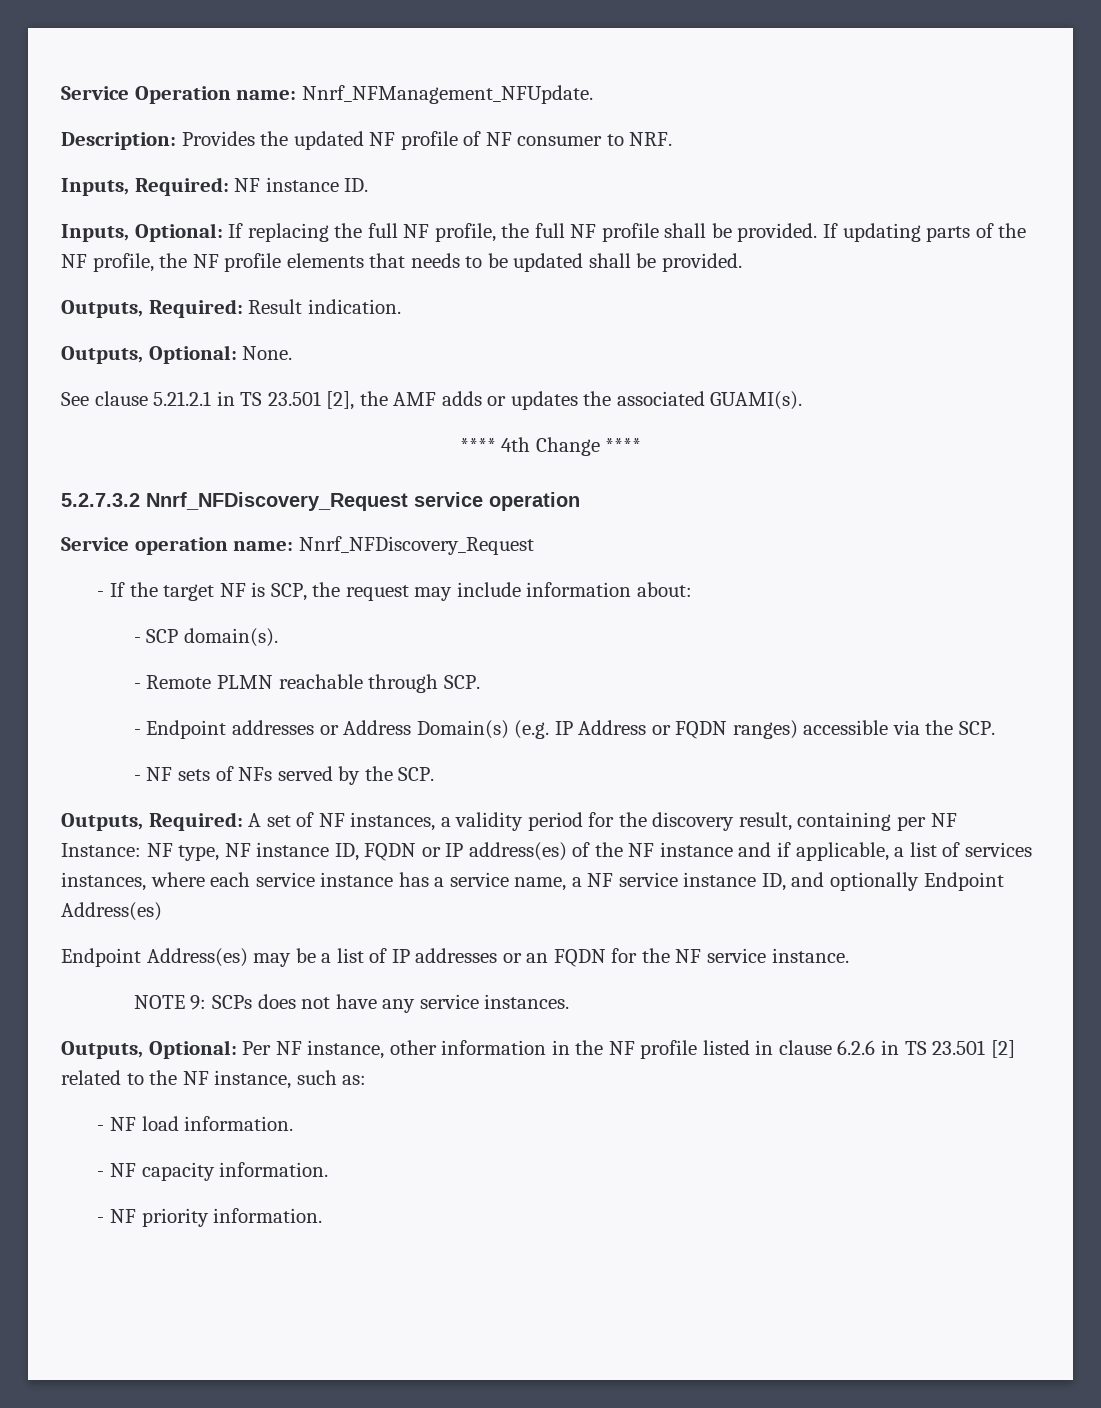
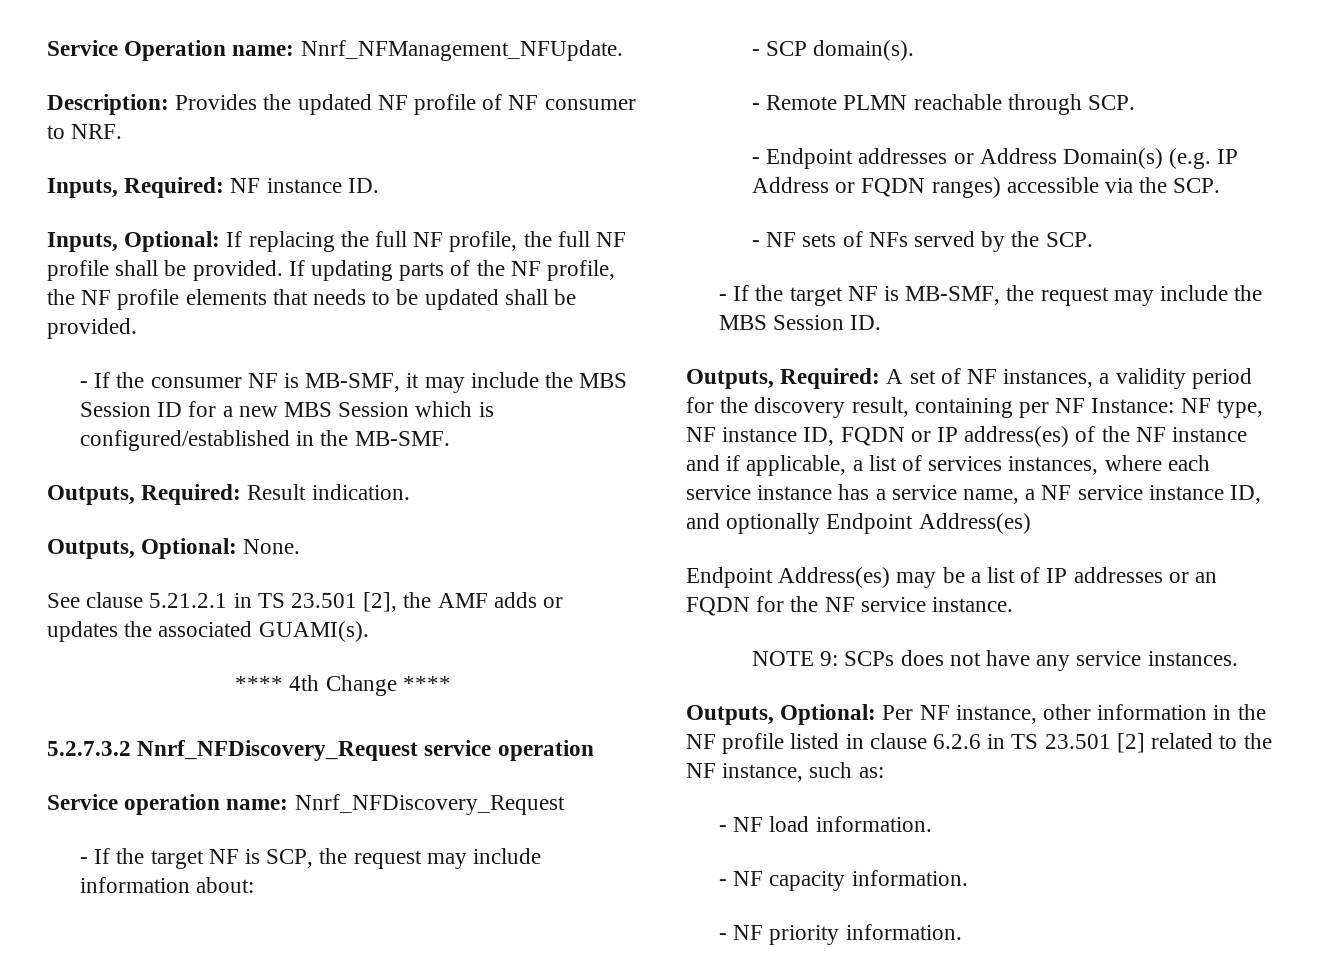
(742, 262) none -> [79,372,628,393] [79,401,494,417] [79,430,450,451] // - If the consumer NF is MB-SMF, it may include the MBS Session ID for a new MBS Session which is configured/established in the MB-SMF.
(435, 774) none -> [718,285,1263,306] [718,315,882,330] // - If the target NF is MB-SMF, the request may include the MBS Session ID.

